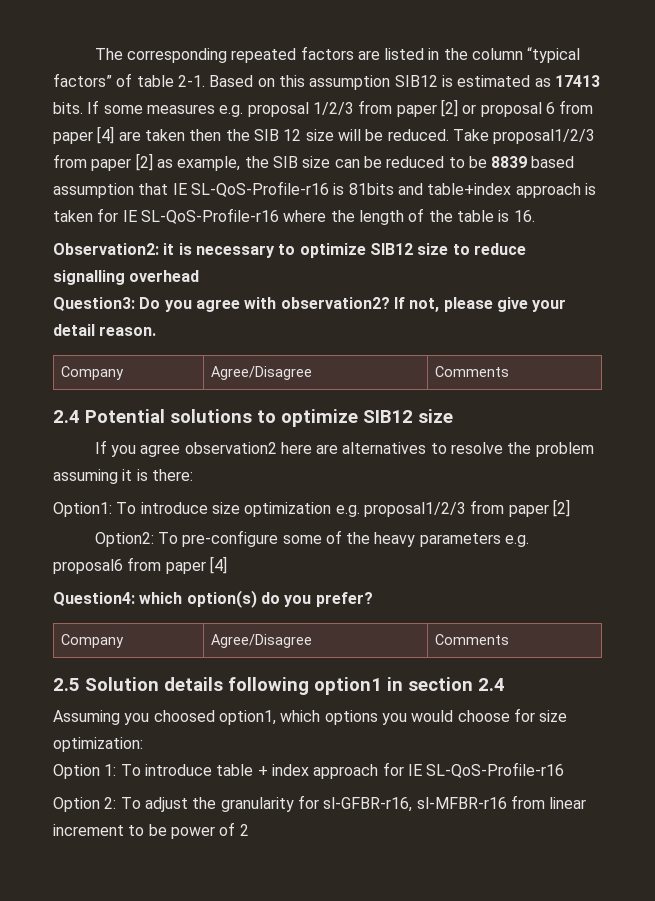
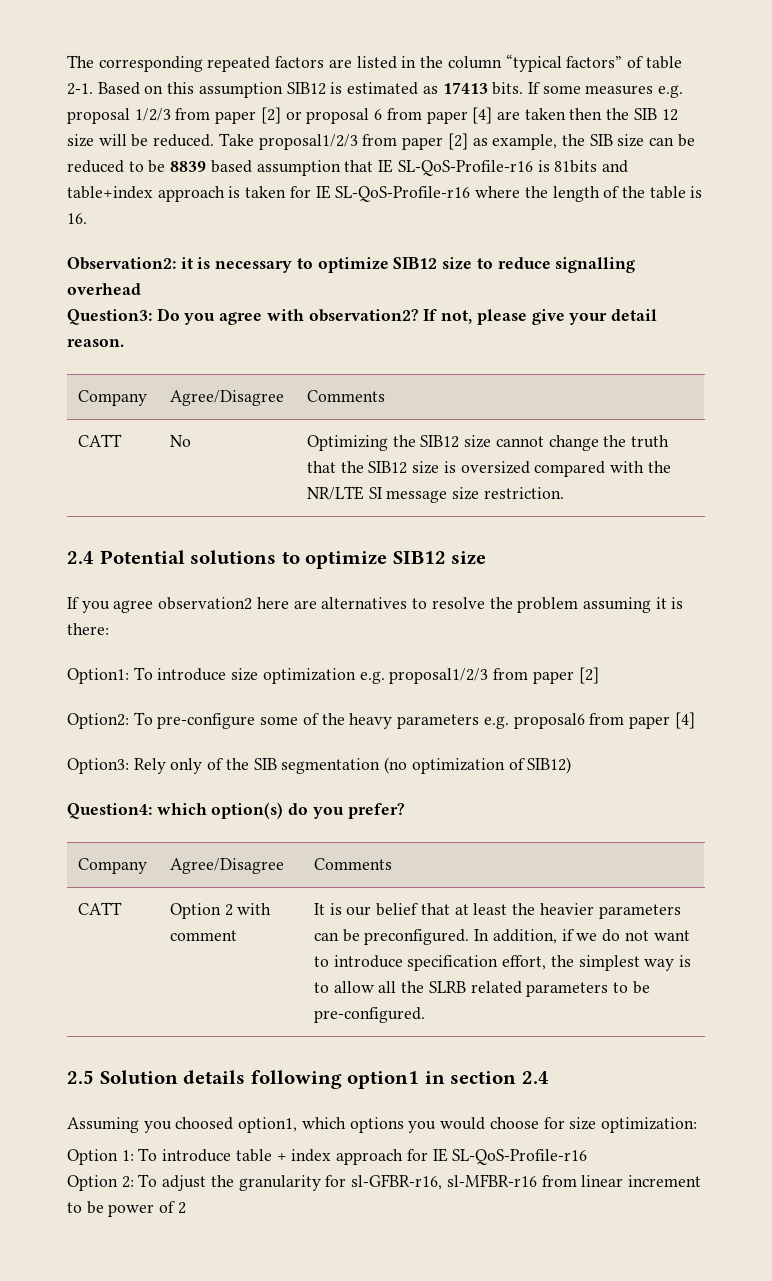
(510, 371) none -> [78,434,123,447] [170,435,192,447] [307,435,670,451] [307,461,671,477] [307,486,564,503] // CATT | No | Optimizing the SIB12 size cannot change the truth that the SIB12 size is oversized compared with the NR/LTE SI message size restriction.
(227, 565) none -> [67,757,572,774] // Option3: Rely only of the SIB segmentation (no optimization of SIB12)
(510, 639) none -> [78,902,123,915] [170,903,272,919] [170,930,238,941] [314,903,681,919] [314,929,690,945] [314,955,692,971] [314,981,650,997] [314,1007,426,1023] // CATT | Option 2 with comment | It is our belief that at least the heavier parameters can be preconfigured. In addition, if we do not want to introduce specification effort, the simplest way is to allow all the SLRB related parameters to be pre-configured.

